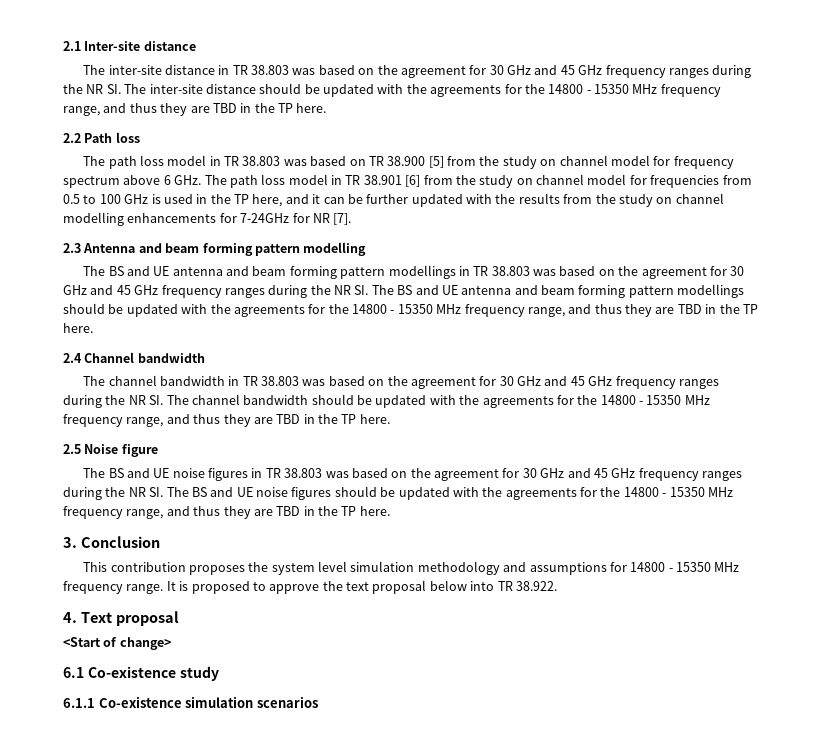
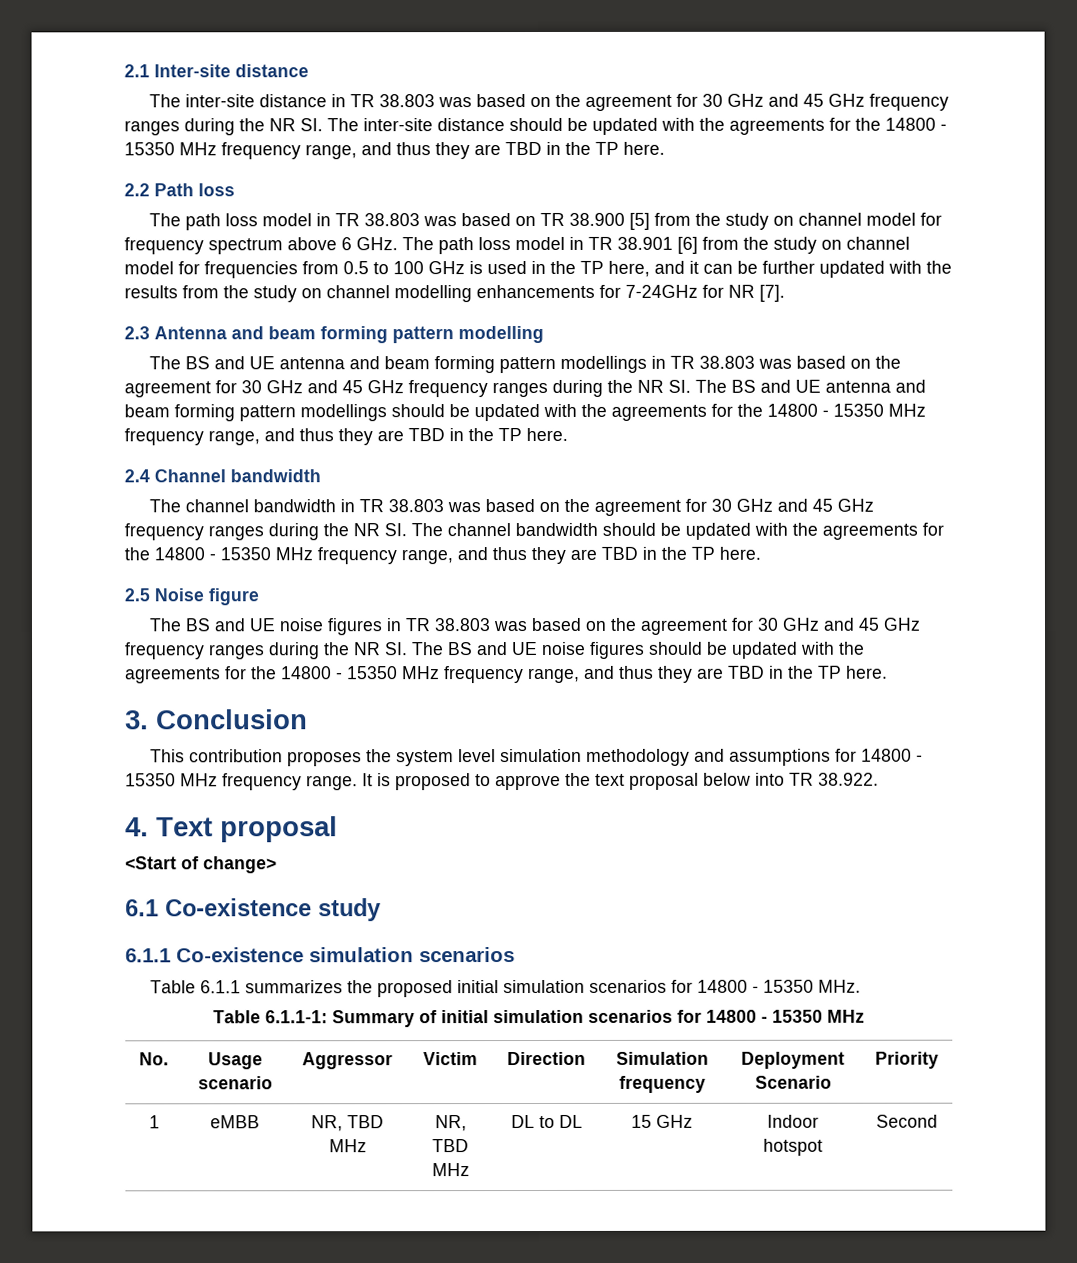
(318, 702) none -> [150,979,862,998] [213,1009,865,1028] [139,1052,169,1066] [207,1052,263,1070] [197,1076,273,1090] [302,1052,393,1070] [423,1052,478,1066] [507,1051,586,1066] [615,1051,709,1065] [618,1075,706,1093] [740,1051,845,1069] [754,1075,832,1089] [874,1051,939,1069] [148,1115,160,1129] [210,1115,260,1129] [311,1115,384,1132] [328,1139,367,1153] [434,1115,467,1132] [432,1139,469,1153] [431,1163,470,1177] [510,1114,583,1129] [631,1114,693,1128] [766,1114,819,1128] [762,1138,823,1156] [875,1114,938,1128] // Table 6.1.1 summarizes the proposed initial simulation scenarios for 14800 - 15350 MHz. // Table 6.1.1-1: Summary of initial simulation scenarios for 14800 - 15350 MHz // No. | Usage scenario | Aggressor | Victim | Direction | Simulation frequency | Deployment Scenario | Priority // 1 | eMBB | NR, TBD MHz | NR, TBD MHz | DL to DL | 15 GHz | Indoor hotspot | Second

